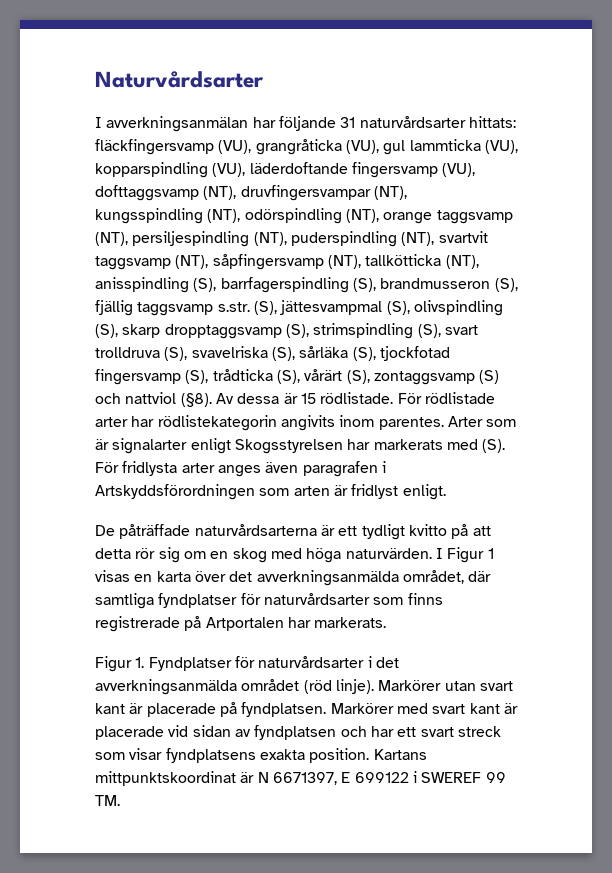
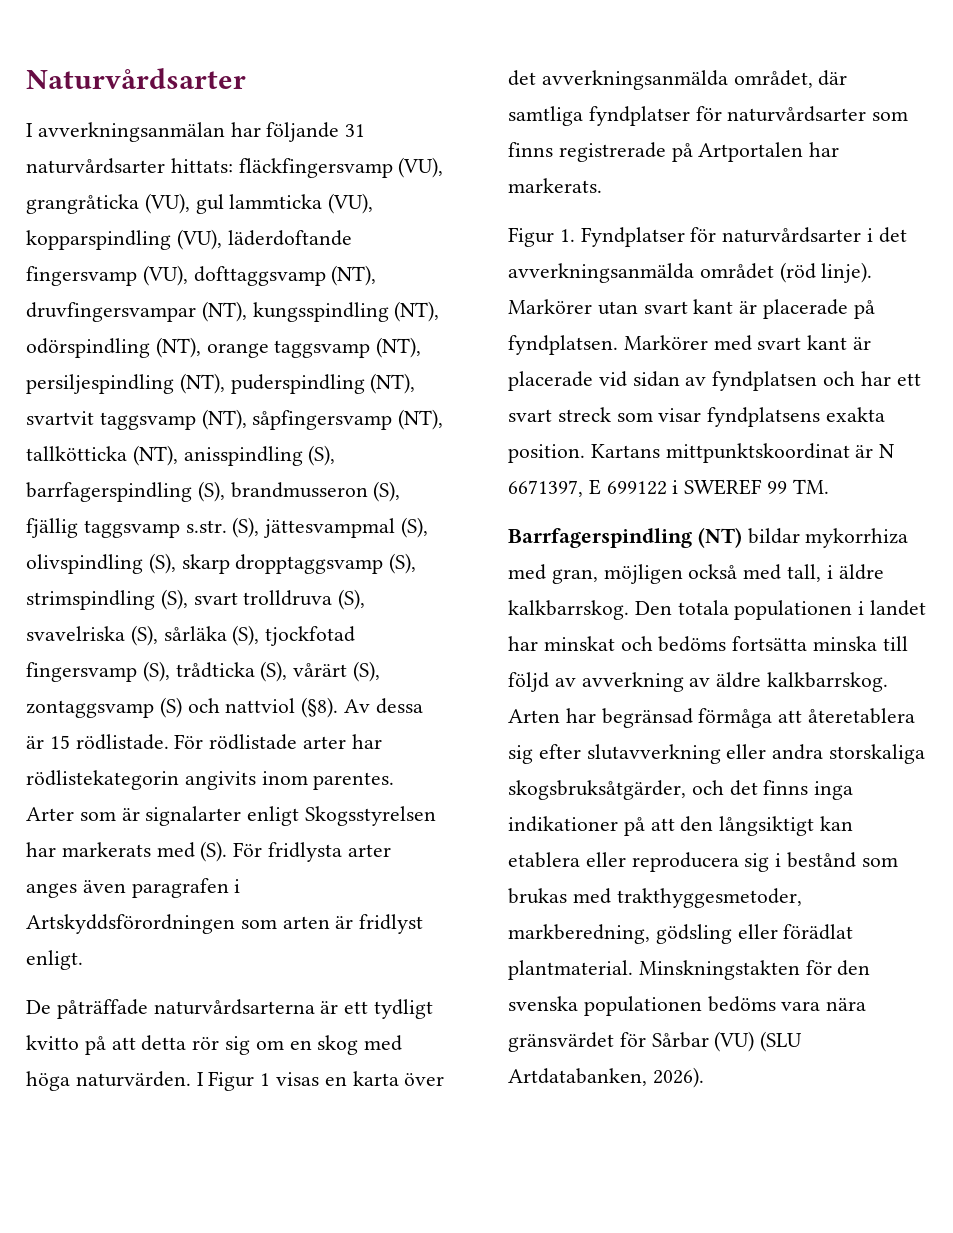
(120, 800) none -> [508,527,909,548] [508,564,884,584] [508,600,927,620] [508,636,908,652] [508,672,889,692] [508,708,916,728] [508,744,926,764] [508,780,854,800] [508,816,854,836] [508,852,898,872] [508,888,802,908] [508,924,854,944] [508,960,871,980] [508,996,867,1016] [508,1031,803,1052] [508,1067,704,1088] // Barrfagerspindling (NT) bildar mykorrhiza med gran, möjligen också med tall, i äldre kalkbarrskog. Den totala populationen i landet har minskat och bedöms fortsätta minska till följd av avverkning av äldre kalkbarrskog. Arten har begränsad förmåga att återetablera sig efter slutavverkning eller andra storskaliga skogsbruksåtgärder, och det finns inga indikationer på att den långsiktigt kan etablera eller reproducera sig i bestånd som brukas med trakthyggesmetoder, markberedning, gödsling eller förädlat plantmaterial. Minskningstakten för den svenska populationen bedöms vara nära gränsvärdet för Sårbar (VU) (SLU Artdatabanken, 2026).

